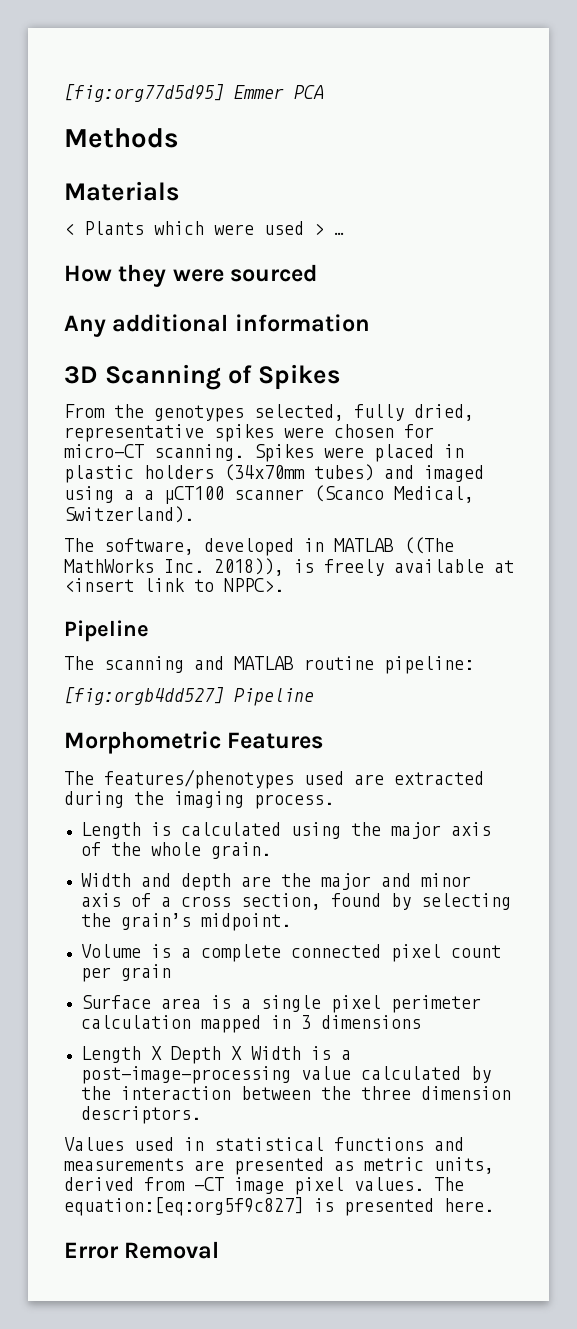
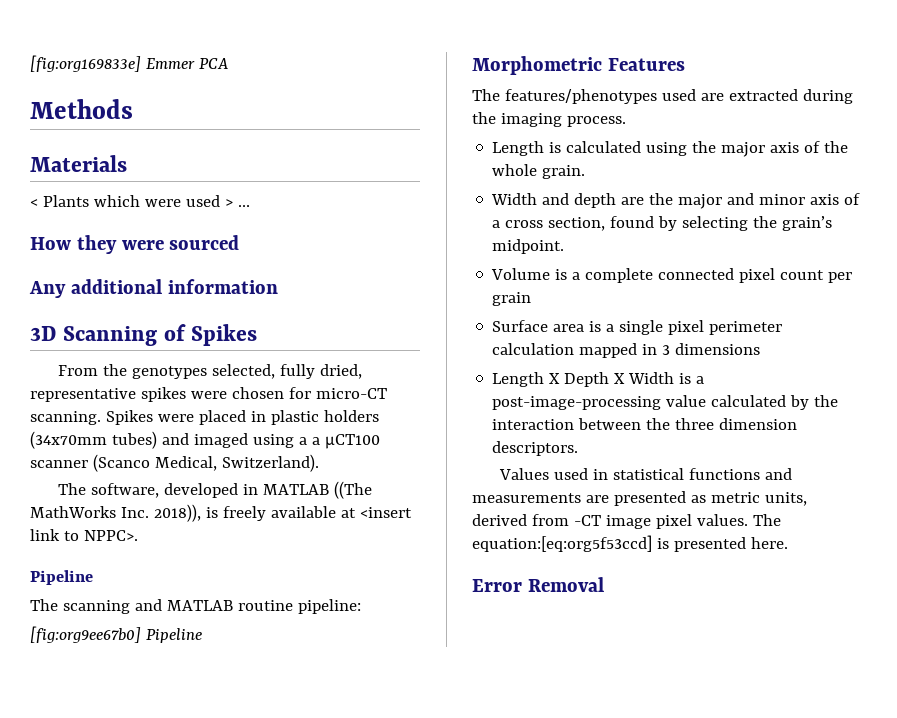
[64,84,224,102] [fig:org77d5d95] -> [30,55,141,72] [fig:org169833e]
[64,687,224,705] [fig:orgb4dd527] -> [30,626,141,643] [fig:org9ee67b0]
[64,1197,304,1216] equation:[eq:org5f9c827] -> [472,535,652,552] equation:[eq:org5f53ccd]

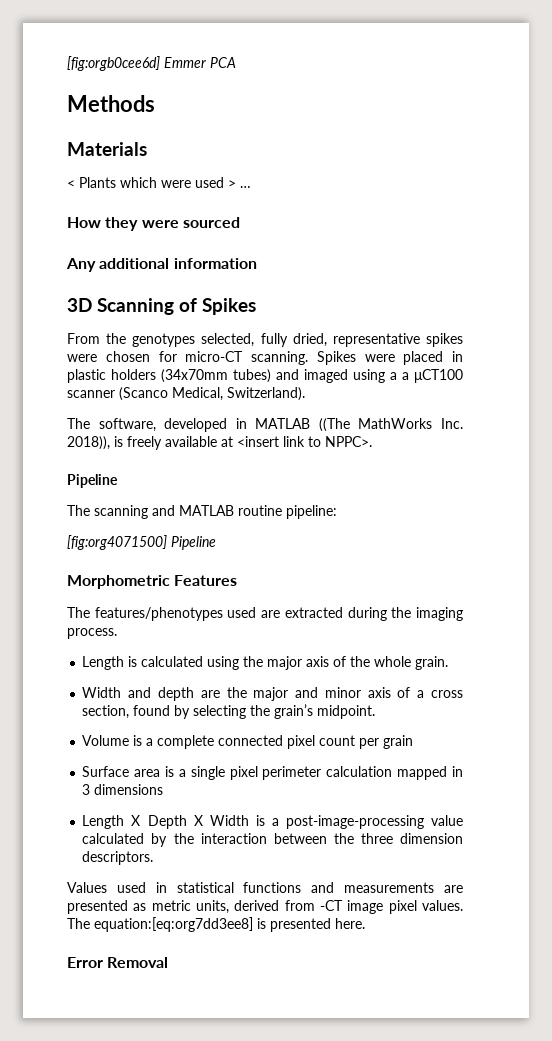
[30,55,141,72] [fig:org169833e] -> [67,56,160,71] [fig:orgb0cee6d]
[30,626,141,643] [fig:org9ee67b0] -> [67,535,167,550] [fig:org4071500]
[472,535,652,552] equation:[eq:org5f53ccd] -> [94,917,253,932] equation:[eq:org7dd3ee8]

